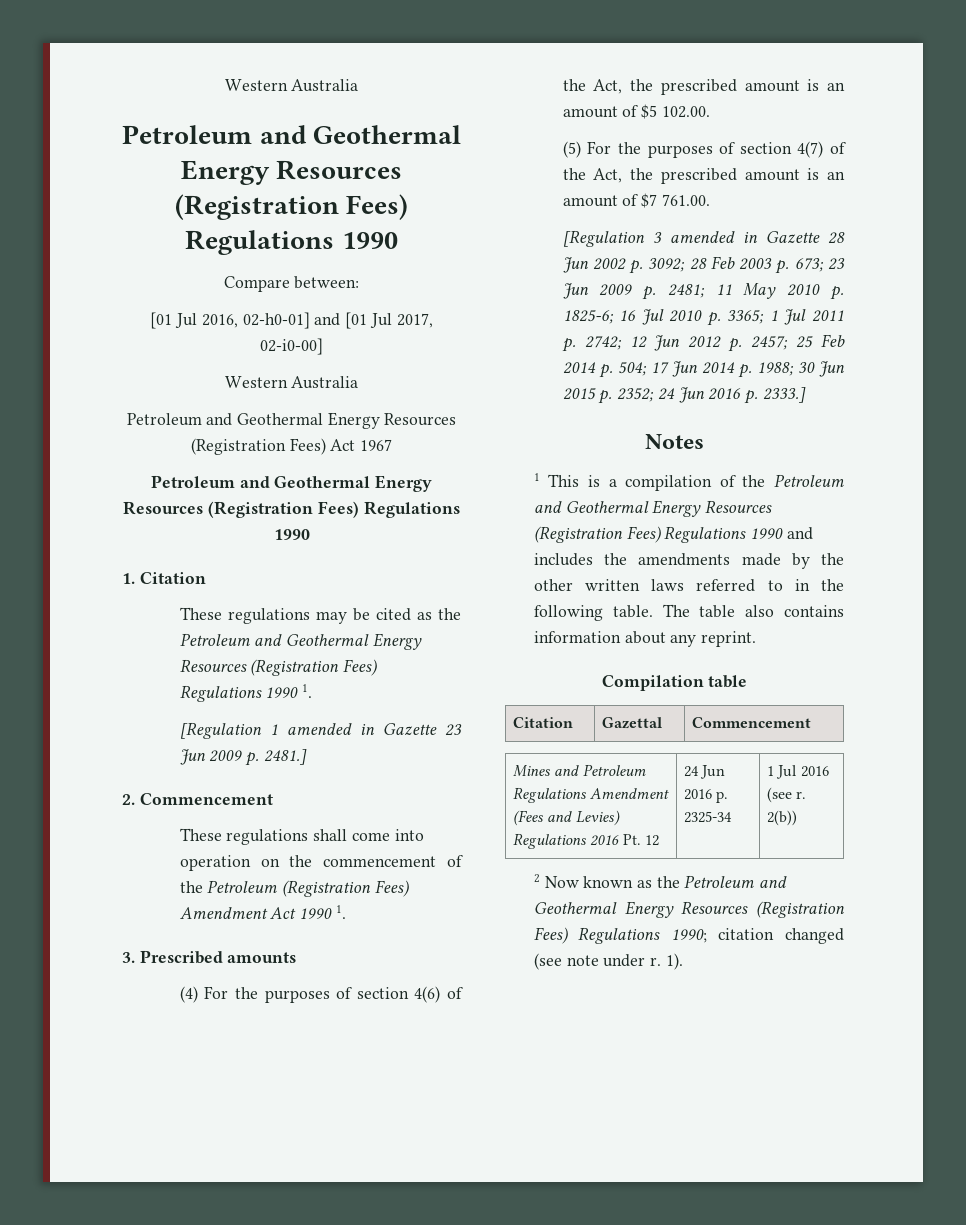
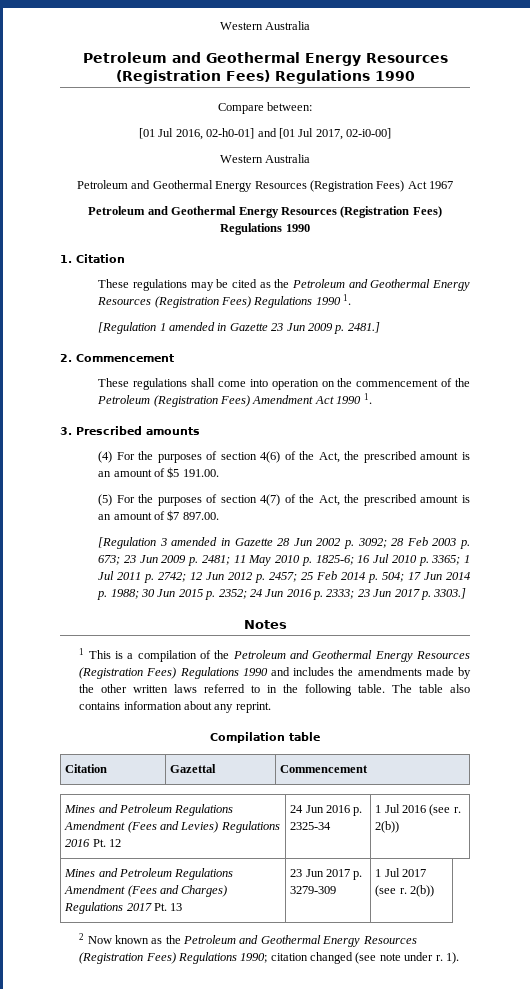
[661,106,710,118] 102.00. -> [182,469,219,477] 191.00.
[661,194,710,206] 761.00. -> [182,512,219,520] 897.00.
[762,387,806,403] 2333.] -> [326,588,467,600] 2333; 23 Jun 2017 p. 3303.]
(797, 818) none -> [64,868,234,880] [64,885,228,897] [64,902,183,914] [290,869,363,880] [290,886,337,894] [375,868,427,877] [375,885,435,897] // Mines and Petroleum Regulations Amendment (Fees and Charges) Regulations 2017 Pt. 13 | 23 Jun 2017 p. 3279-309 | 1 Jul 2017 (see r. 2(b))

